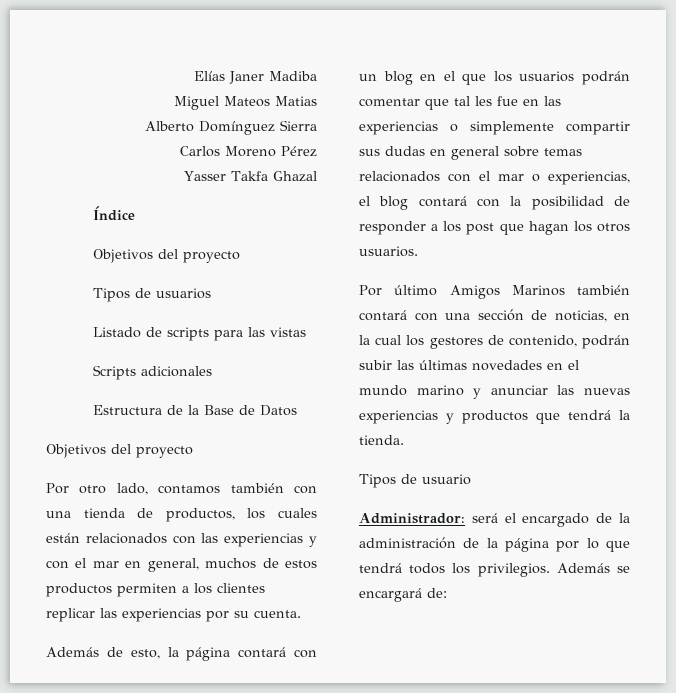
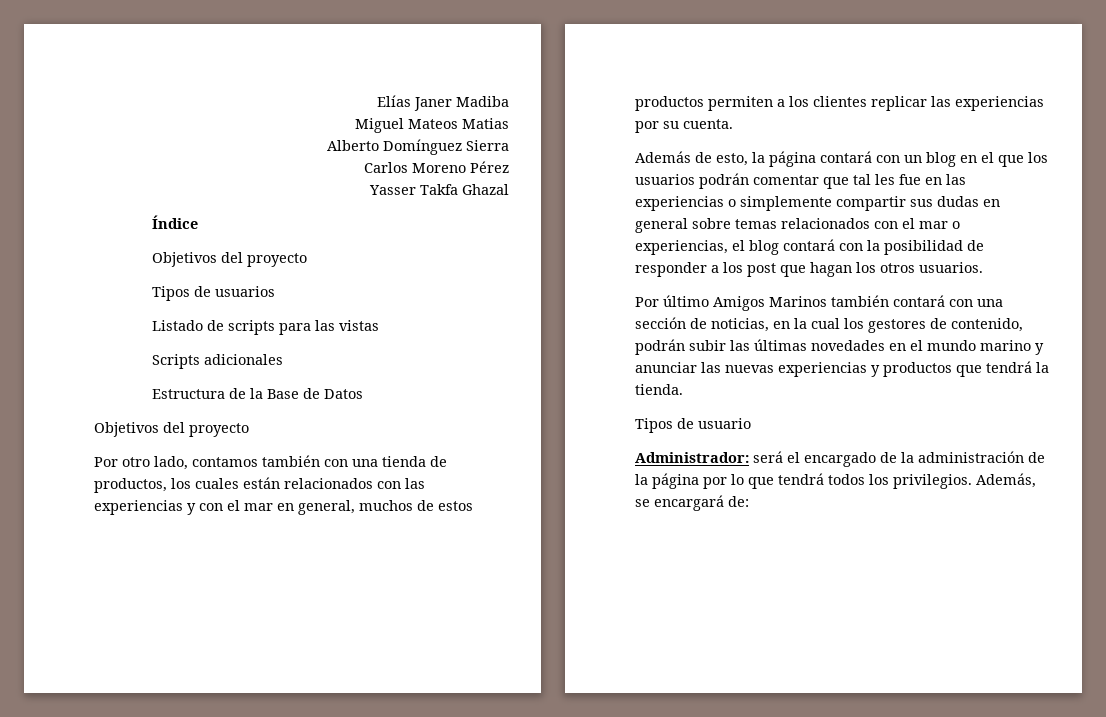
[556,563,610,573] Además -> [976,473,1036,488] Además,

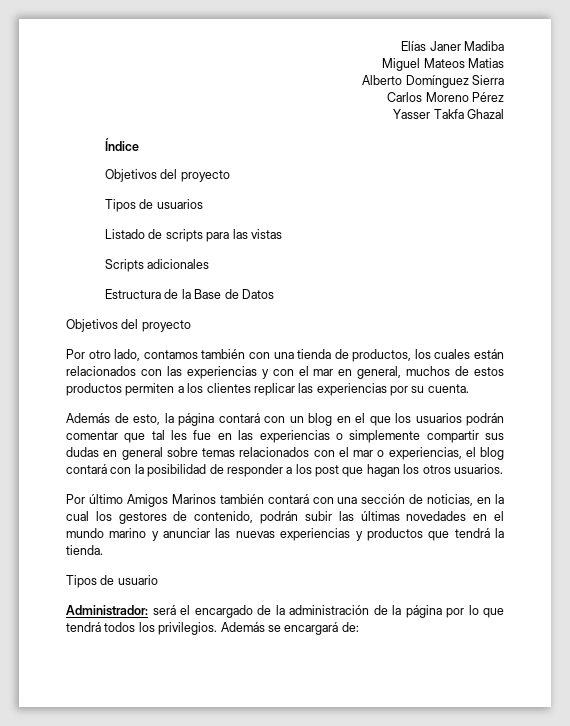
[976,473,1036,488] Además, -> [220,622,265,632] Además

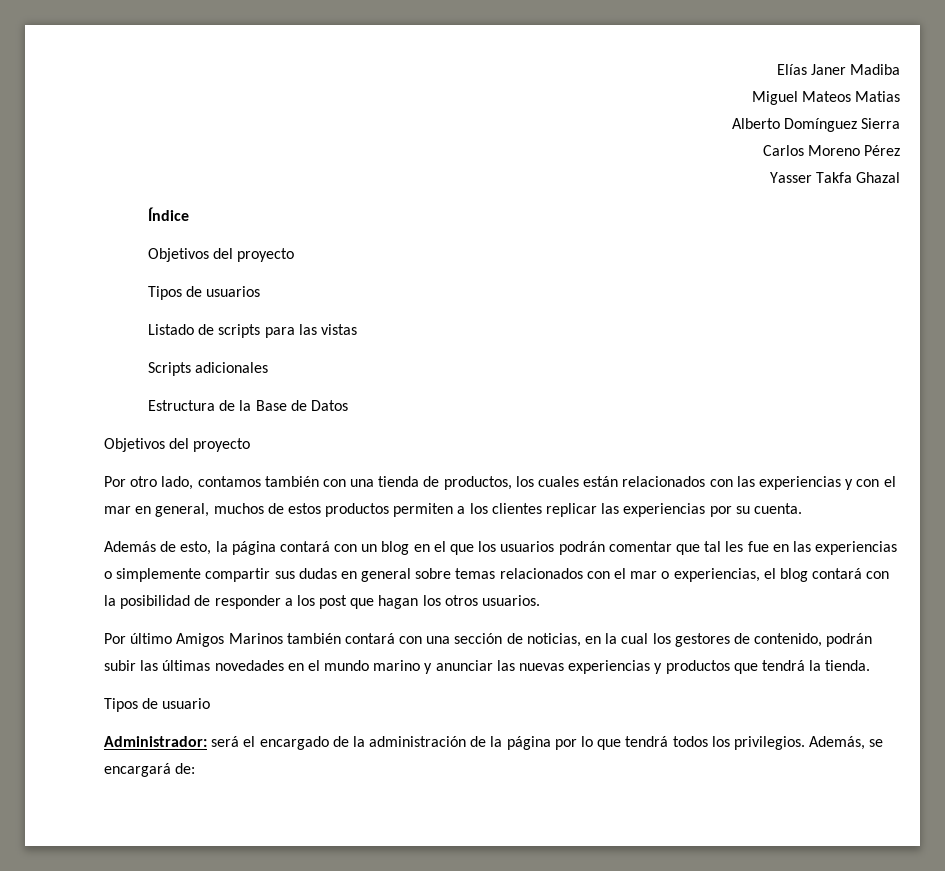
[220,622,265,632] Además -> [809,736,866,750] Además,

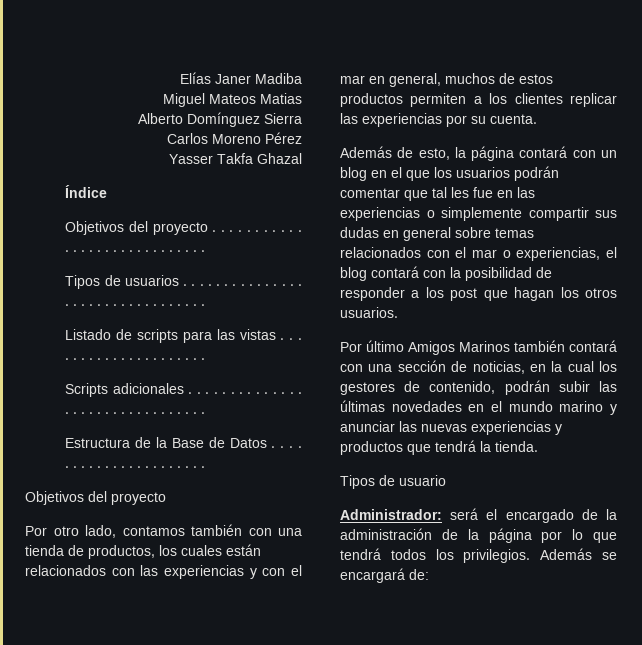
[148,286,261,300] // Tipos de usuarios -> [212,230,302,232] [65,250,206,252] [65,275,303,289] [65,304,206,306] . . . . . . . . . . . . . . . . . . . . . . . . . . . . . // Tipos de usuarios . . . . . . . . . . . . . . . . . . . . . . . . . . . . . . . . .
[148,362,269,376] // Scripts adicionales -> [280,338,302,340] [65,358,206,360] [65,383,302,397] [65,412,206,414] . . . . . . . . . . . . . . . . . . . . . // Scripts adicionales . . . . . . . . . . . . . . . . . . . . . . . . . . . . . . . .
(348, 405) none -> [271,446,302,448] [65,466,206,468] . . . . . . . . . . . . . . . . . . . . . .
[809,736,866,750] Además, -> [540,548,593,560] Además

